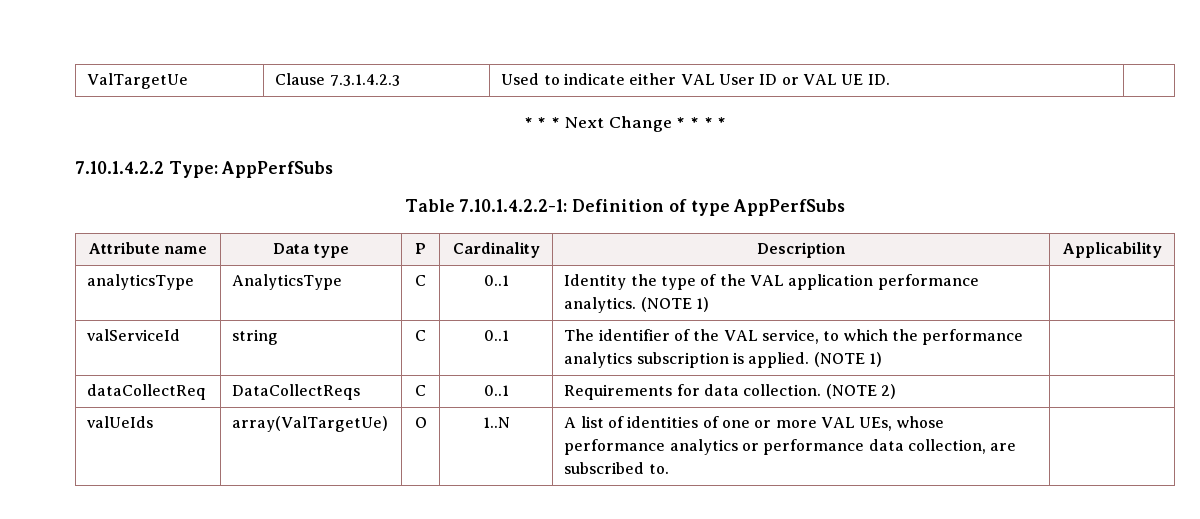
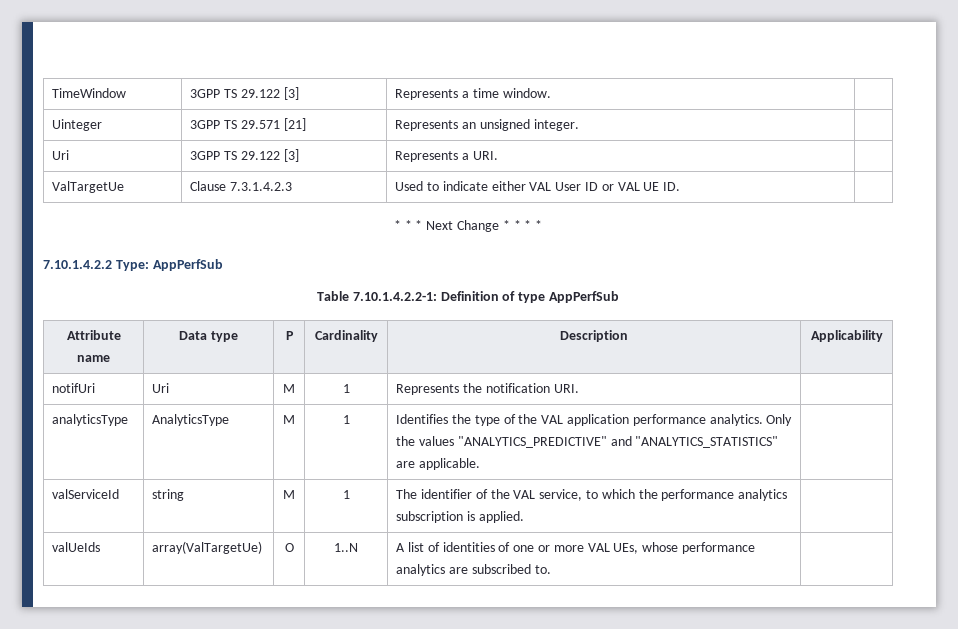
(87, 81) none -> [52,88,127,98] [190,87,299,100] [395,88,551,100] [52,119,103,131] [190,118,306,131] [395,119,579,131] [52,150,70,160] [190,149,299,162] [395,151,498,162] TimeWindow | 3GPP TS 29.122 [3] | Represents a time window. | // Uinteger | 3GPP TS 29.571 [21] | Represents an unsigned integer. | // Uri | 3GPP TS 29.122 [3] | Represents a URI. | //
[221,161,334,178] AppPerfSubs -> [152,259,223,271] AppPerfSub
[733,199,846,216] AppPerfSubs -> [548,291,619,303] AppPerfSub
(1162, 250) none -> [52,383,96,393] [152,383,170,393] [283,384,295,393] [342,384,350,393] [396,383,579,395] // notifUri | Uri | M | 1 | Represents the notification URI. |
[415,275,426,286] [483,275,509,286] [564,274,627,290] C | 0..1 | Identity -> [283,415,295,424] [342,415,350,424] [396,414,449,424] M | 1 | Identifies
[640,297,710,312] (NOTE 1) -> [766,414,793,426] [396,436,779,448] [396,458,481,470] Only the values "ANALYTICS_PREDICTIVE" and "ANALYTICS_STATISTICS" are applicable.
[415,330,426,341] [483,330,509,341] C | 0..1 -> [283,490,295,499] [342,490,350,499] M | 1
[813,352,883,367] [87,384,207,400] [232,384,361,400] [415,385,426,396] [483,385,509,396] [564,384,897,400] (NOTE 1) | // dataCollectReq | DataCollectReqs | C | 0..1 | Requirements for data collection. (NOTE 2) -> (524, 517) none
[742,439,987,455] or performance data collection, -> (446, 570) none

